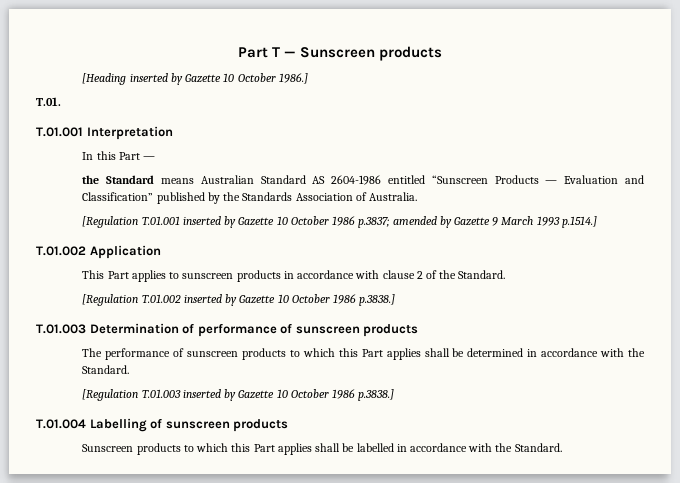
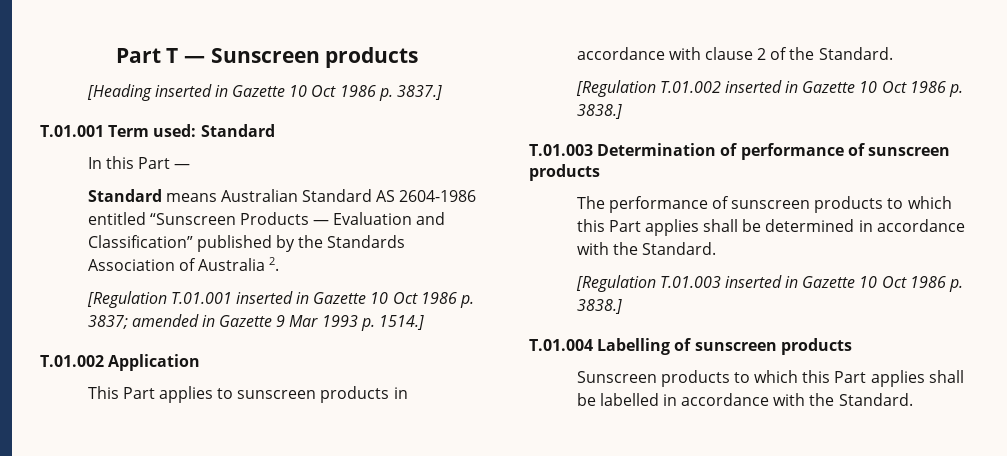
[170,73,308,85] [36,97,61,106] [36,126,173,140] by Gazette 10 October 1986.] // T.01. // T.01.001 Interpretation -> [214,85,443,101] [40,124,275,137] in Gazette 10 Oct 1986 p. 3837.] // T.01.001 Term used: Standard
[82,175,100,184] the -> (191, 166) none
[369,192,418,201] Australia. -> [197,257,280,271] Australia 2.
[224,216,597,228] by Gazette 10 October 1986 p.3837; amended by Gazette 9 March 1993 p.1514.] -> [296,292,475,308] [87,314,425,331] in Gazette 10 Oct 1986 p. 3837; amended in Gazette 9 Mar 1993 p. 1514.]
[225,294,396,306] by Gazette 10 October 1986 p.3838.] -> [785,81,964,97] [576,104,622,119] in Gazette 10 Oct 1986 p. 3838.]
[224,389,395,401] by Gazette 10 October 1986 p.3838.] -> [785,276,964,292] [576,299,622,314] in Gazette 10 Oct 1986 p. 3838.]

